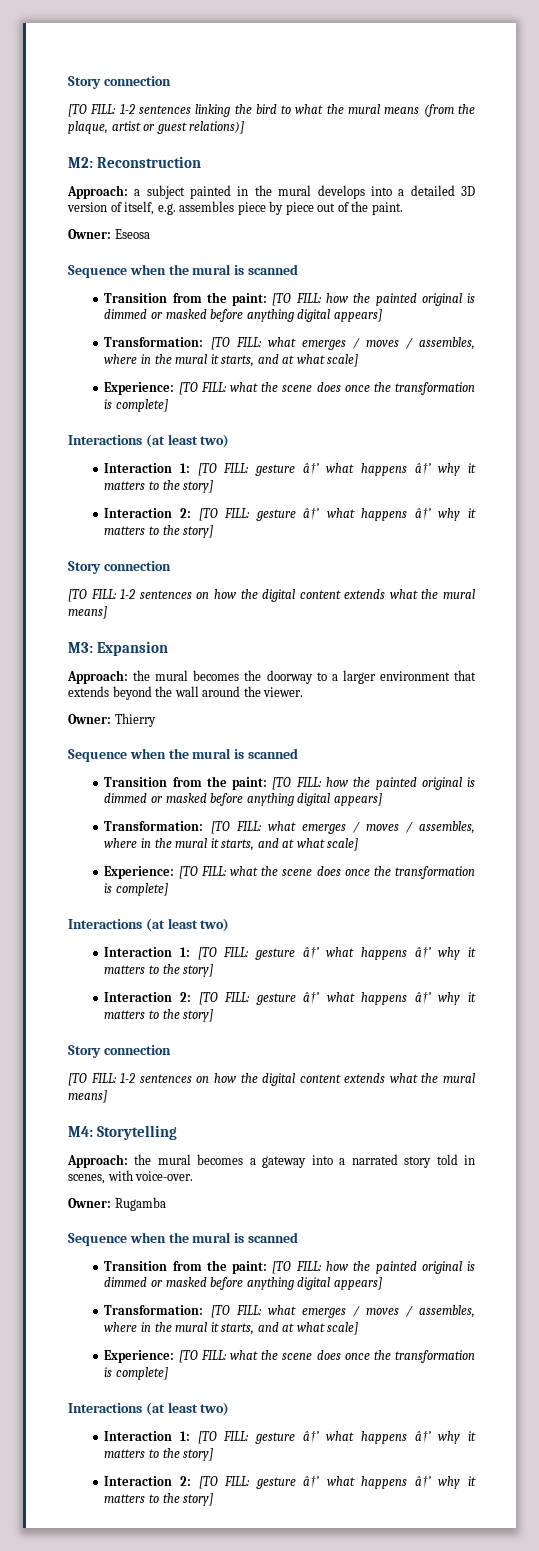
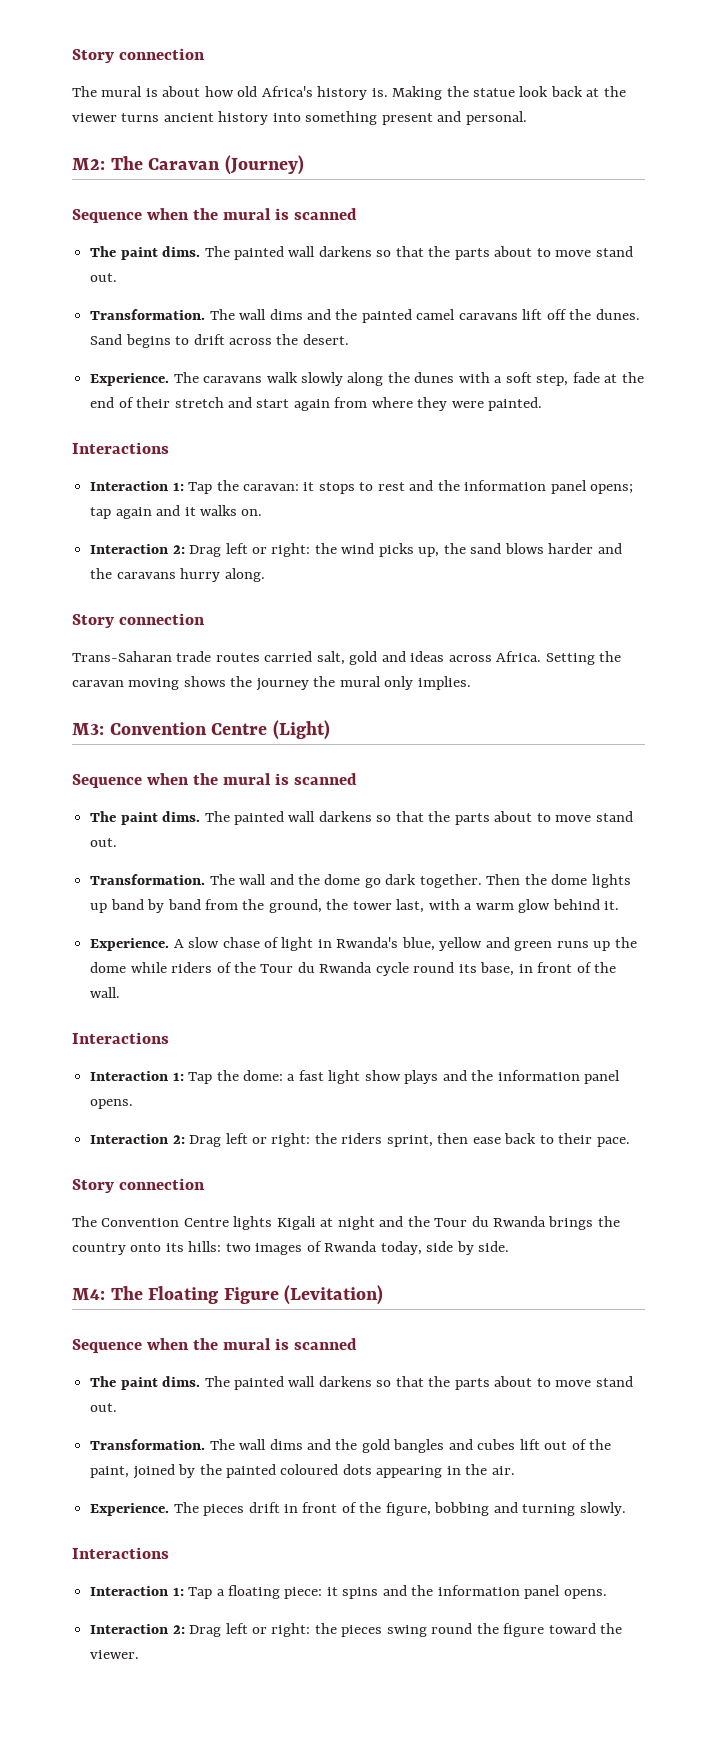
[68,76,171,89] [68,104,476,117] [68,121,245,134] [68,156,202,168] [67,185,476,199] [67,201,403,215] [68,229,150,239] [68,264,298,278] [104,292,476,306] [104,309,382,322] [104,337,475,350] [104,354,359,367] [104,382,475,395] [104,399,168,412] [68,434,230,448] [104,463,476,476] [104,480,214,493] [104,508,477,521] [104,525,214,538] [68,561,171,574] [68,589,475,602] [68,606,107,619] [68,641,169,656] [67,670,477,684] [68,686,304,700] [68,713,156,727] [68,748,298,762] [104,776,476,790] [104,793,382,806] [104,821,475,834] [104,838,359,851] [104,866,475,879] [104,883,168,896] [68,918,230,932] [104,947,476,960] [104,964,214,977] [104,992,477,1005] [104,1009,214,1022] [68,1045,171,1058] [68,1073,475,1086] [68,1090,107,1103] [68,1125,178,1140] [67,1154,475,1168] [68,1170,194,1184] [68,1197,166,1211] [68,1232,298,1246] [104,1260,476,1274] [104,1277,382,1290] [104,1305,475,1318] [104,1322,359,1335] [104,1350,475,1363] [104,1367,168,1380] [68,1402,230,1416] [104,1431,476,1444] [104,1448,214,1461] [104,1476,477,1489] [104,1493,214,1506] Story connection // [TO FILL: 1-2 sentences linking the bird to what the mural means (from the plaque, artist or guest relations)] // M2: Reconstruction // Approach: a subject painted in the mural develops into a detailed 3D version of itself, e.g. assembles piece by piece out of the paint. // Owner: Eseosa // Sequence when the mural is scanned // Transition from the paint: [TO FILL: how the painted original is dimmed or masked before anything digital appears] // Transformation: [TO FILL: what emerges / moves / assembles, where in the mural it starts, and at what scale] // Experience: [TO FILL: what the scene does once the transformation is complete] // Interactions (at least two) // Interaction 1: [TO FILL: gesture â†’ what happens â†’ why it matters to the story] // Interaction 2: [TO FILL: gesture â†’ what happens â†’ why it matters to the story] // Story connection // [TO FILL: 1-2 sentences on how the digital content extends what the mural means] // M3: Expansion // Approach: the mural becomes the doorway to a larger environment that extends beyond the wall around the viewer. // Owner: Thierry // Sequence when the mural is scanned // Transition from the paint: [TO FILL: how the painted original is dimmed or masked before anything digital appears] // Transformation: [TO FILL: what emerges / moves / assembles, where in the mural it starts, and at what scale] // Experience: [TO FILL: what the scene does once the transformation is complete] // Interactions (at least two) // Interaction 1: [TO FILL: gesture â†’ what happens â†’ why it matters to the story] // Interaction 2: [TO FILL: gesture â†’ what happens â†’ why it matters to the story] // Story connection // [TO FILL: 1-2 sentences on how the digital content extends what the mural means] // M4: Storytelling // Approach: the mural becomes a gateway into a narrated story told in scenes, with voice-over. // Owner: Rugamba // Sequence when the mural is scanned // Transition from the paint: [TO FILL: how the painted original is dimmed or masked before anything digital appears] // Transformation: [TO FILL: what emerges / moves / assembles, where in the mural it starts, and at what scale] // Experience: [TO FILL: what the scene does once the transformation is complete] // Interactions (at least two) // Interaction 1: [TO FILL: gesture â†’ what happens â†’ why it matters to the story] // Interaction 2: [TO FILL: gesture â†’ what happens â†’ why it matters to the story] -> [72,48,205,63] [72,86,626,100] [72,111,527,125] [72,155,304,175] [72,208,357,223] [90,246,633,260] [90,273,118,282] [90,309,640,323] [90,334,349,348] [90,372,644,386] [90,397,543,411] [72,442,169,454] [90,480,634,494] [90,505,263,519] [90,543,622,557] [90,568,265,582] [72,613,205,628] [72,651,622,665] [72,676,471,691] [72,720,330,740] [72,773,357,788] [90,811,633,825] [90,838,118,847] [90,874,631,888] [90,899,619,913] [90,937,637,951] [90,962,616,976] [90,987,121,998] [72,1032,169,1044] [90,1070,621,1084] [90,1099,134,1109] [90,1133,630,1147] [72,1178,205,1193] [72,1216,620,1230] [72,1241,510,1255] [72,1285,384,1305] [72,1338,357,1353] [90,1376,633,1390] [90,1403,118,1412] [90,1439,612,1453] [90,1464,515,1479] [90,1502,626,1516] [72,1547,169,1559] [90,1585,607,1599] [90,1623,623,1637] [90,1650,140,1659] Story connection // The mural is about how old Africa's history is. Making the statue look back at the viewer turns ancient history into something present and personal. // M2: The Caravan (Journey) // Sequence when the mural is scanned // The paint dims. The painted wall darkens so that the parts about to move stand out. // Transformation. The wall dims and the painted camel caravans lift off the dunes. Sand begins to drift across the desert. // Experience. The caravans walk slowly along the dunes with a soft step, fade at the end of their stretch and start again from where they were painted. // Interactions // Interaction 1: Tap the caravan: it stops to rest and the information panel opens; tap again and it walks on. // Interaction 2: Drag left or right: the wind picks up, the sand blows harder and the caravans hurry along. // Story connection // Trans-Saharan trade routes carried salt, gold and ideas across Africa. Setting the caravan moving shows the journey the mural only implies. // M3: Convention Centre (Light) // Sequence when the mural is scanned // The paint dims. The painted wall darkens so that the parts about to move stand out. // Transformation. The wall and the dome go dark together. Then the dome lights up band by band from the ground, the tower last, with a warm glow behind it. // Experience. A slow chase of light in Rwanda's blue, yellow and green runs up the dome while riders of the Tour du Rwanda cycle round its base, in front of the wall. // Interactions // Interaction 1: Tap the dome: a fast light show plays and the information panel opens. // Interaction 2: Drag left or right: the riders sprint, then ease back to their pace. // Story connection // The Convention Centre lights Kigali at night and the Tour du Rwanda brings the country onto its hills: two images of Rwanda today, side by side. // M4: The Floating Figure (Levitation) // Sequence when the mural is scanned // The paint dims. The painted wall darkens so that the parts about to move stand out. // Transformation. The wall dims and the gold bangles and cubes lift out of the paint, joined by the painted coloured dots appearing in the air. // Experience. The pieces drift in front of the figure, bobbing and turning slowly. // Interactions // Interaction 1: Tap a floating piece: it spins and the information panel opens. // Interaction 2: Drag left or right: the pieces swing round the figure toward the viewer.

